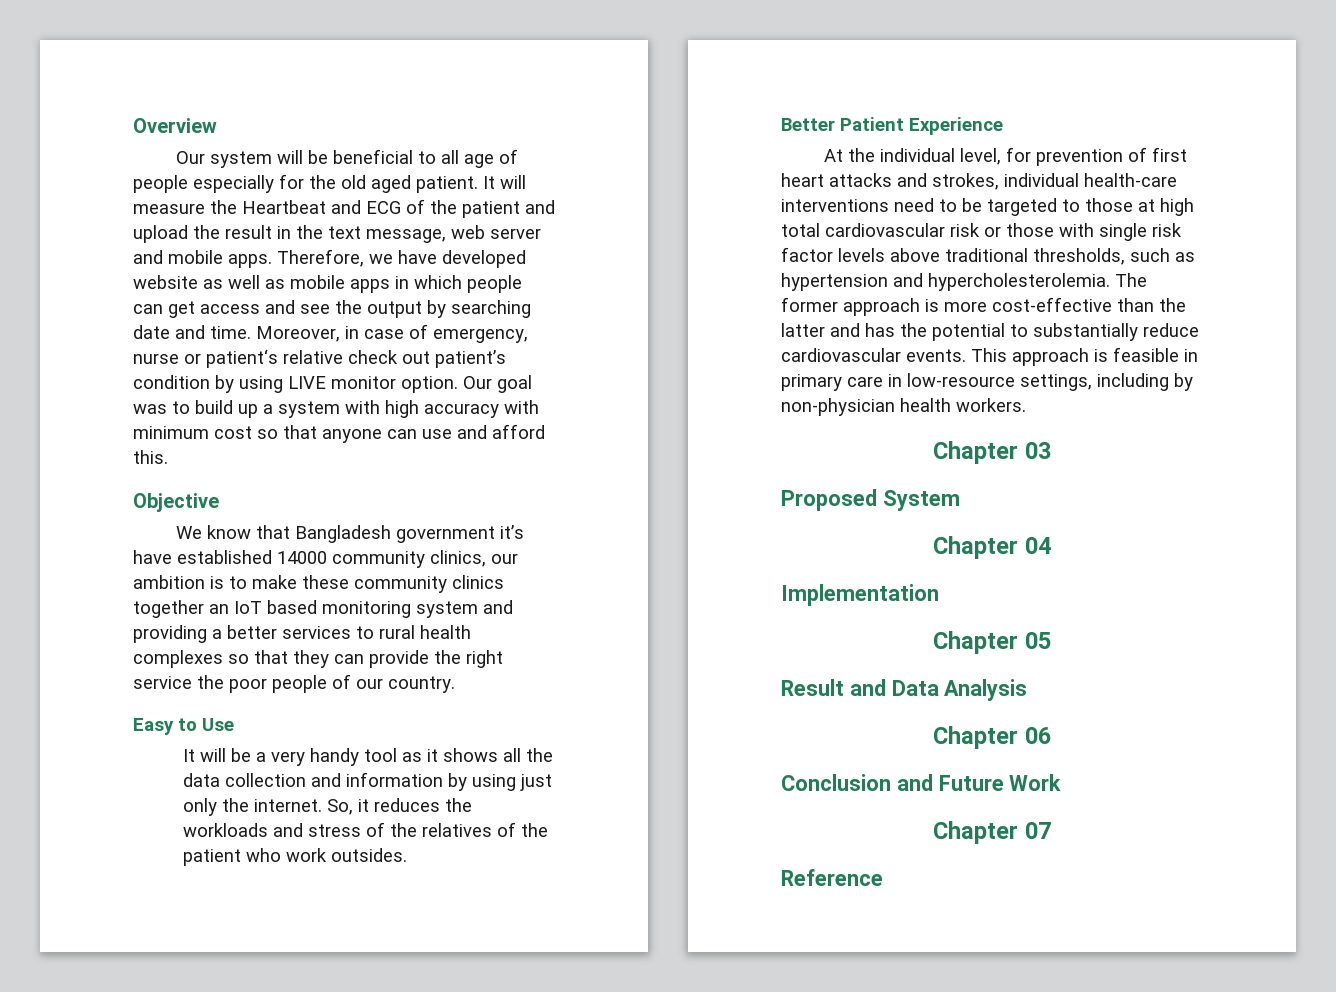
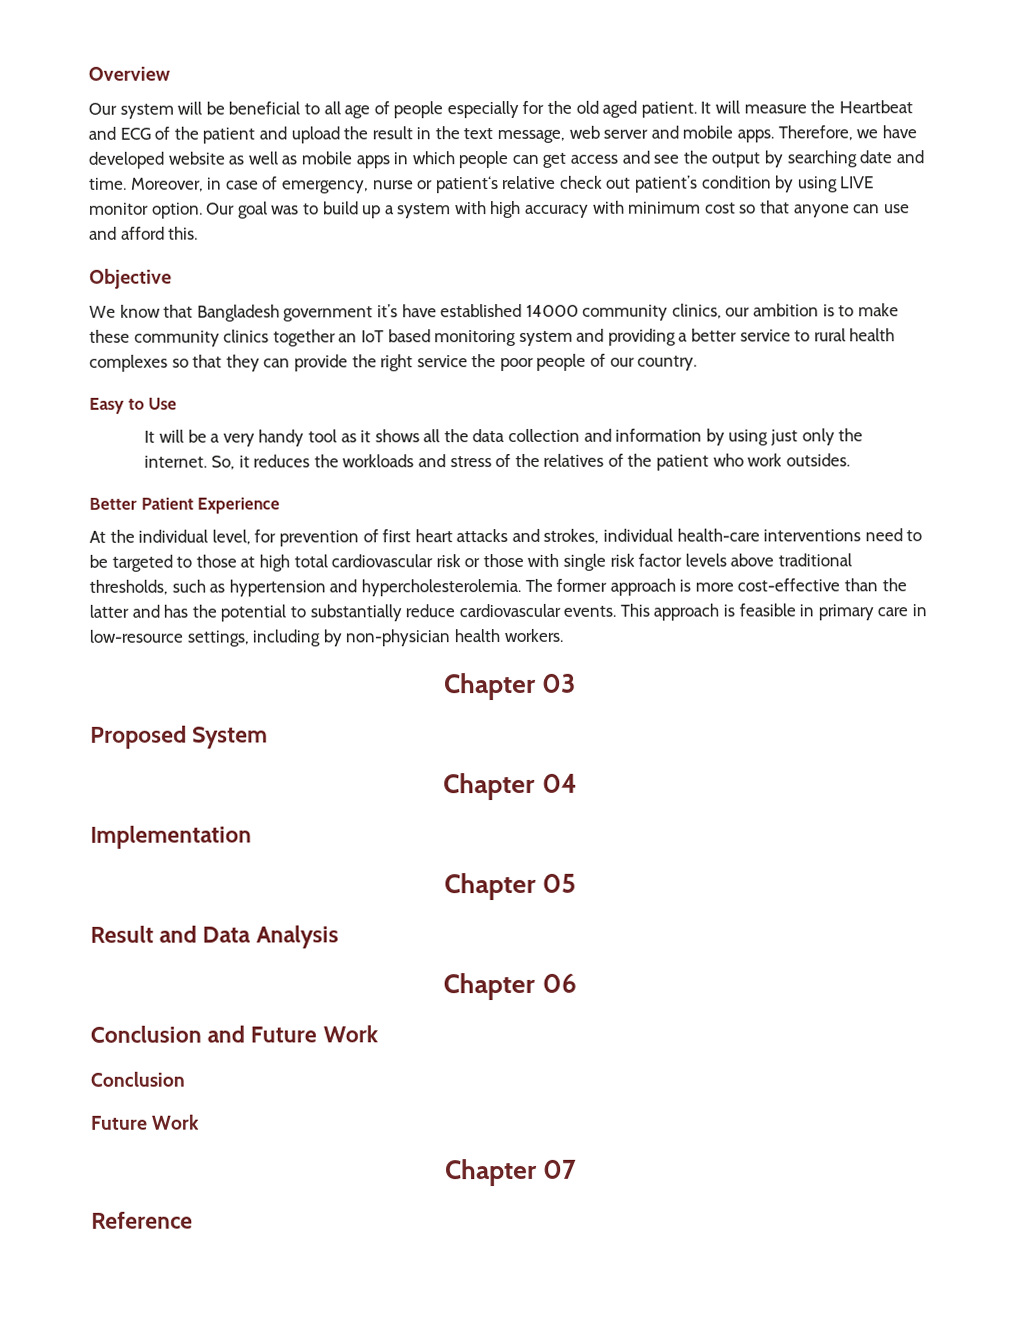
[282,626,351,639] services -> [739,329,791,342] service
(1062, 782) none -> [90,1071,185,1087] [90,1114,200,1130] // Conclusion // Future Work

